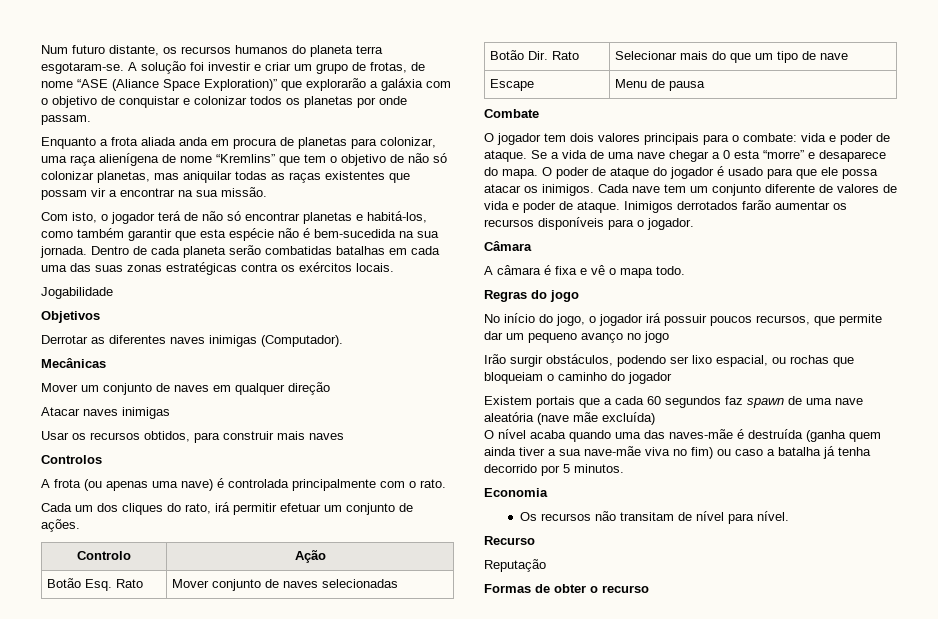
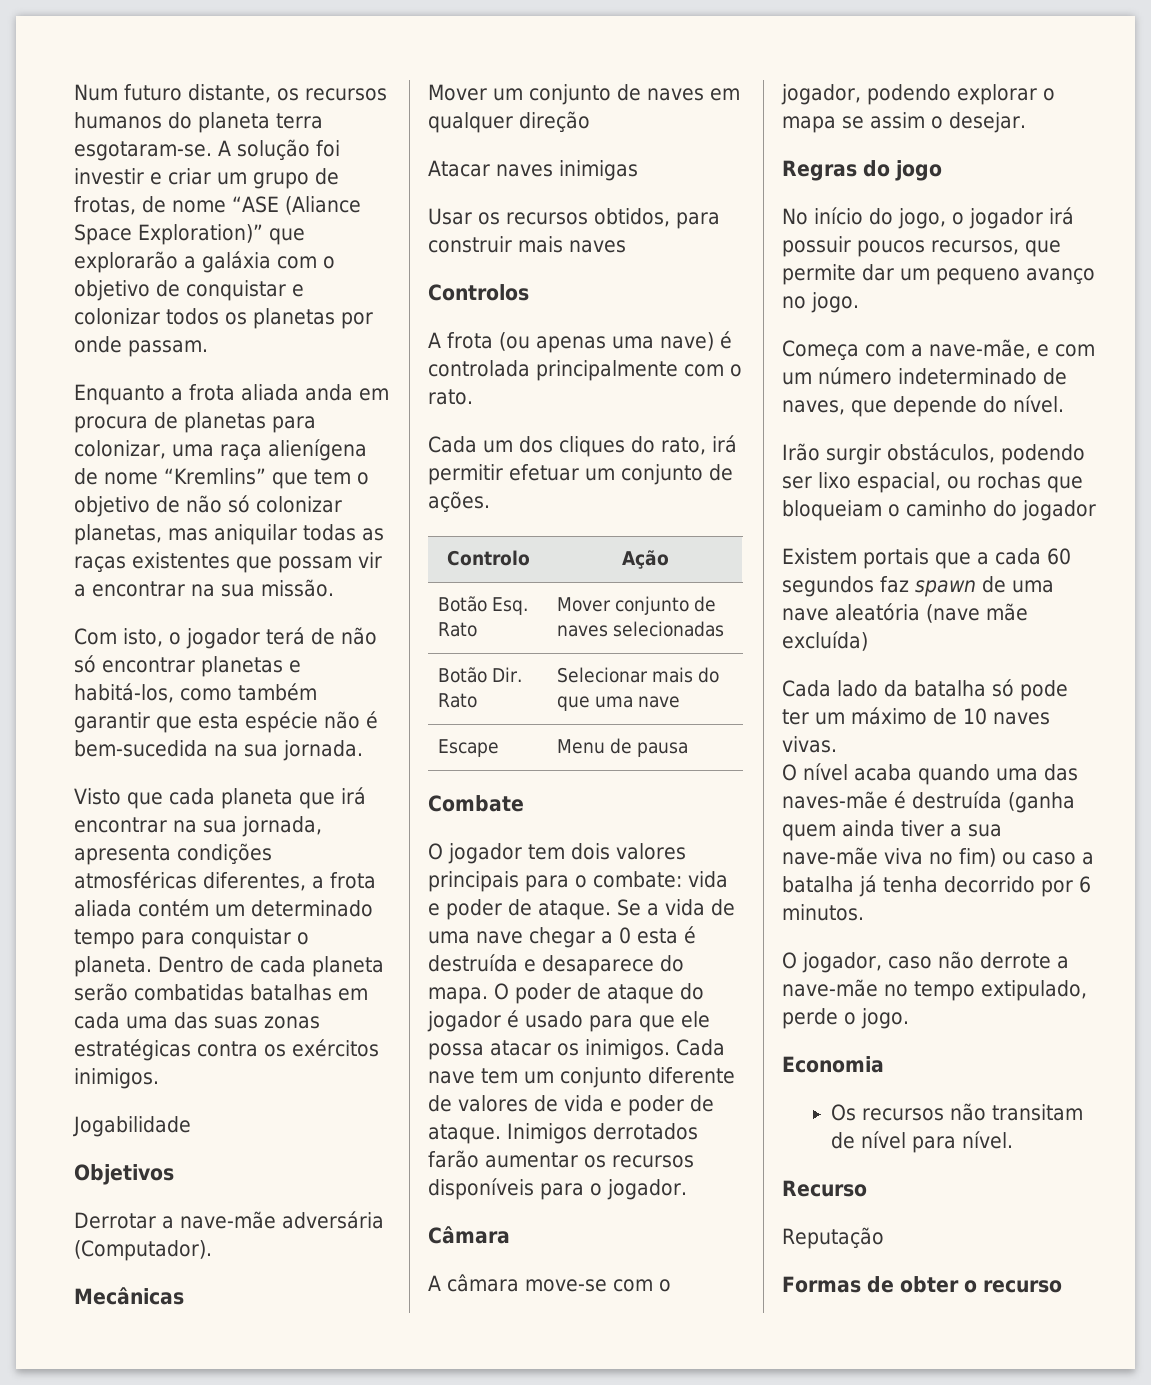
(87, 252) none -> [74,787,366,809] [74,816,322,837] [74,843,272,865] [74,871,376,891] [74,899,373,917] [74,928,309,949] [74,956,152,977] // Visto que cada planeta que irá encontrar na sua jornada, apresenta condições atmosféricas diferentes, a frota aliada contém um determinado tempo para conquistar o planeta.
[356,263,394,272] locais. -> [74,1068,159,1089] inimigos.
[91,335,257,347] as diferentes naves inimigas -> [162,1211,384,1229] a nave-mãe adversária
[754,51,816,63] um tipo de -> [595,696,634,708] uma
[763,150,804,159] “morre” -> [684,926,696,944] [428,954,518,972] é destruída
[544,265,685,278] é fixa e vê o mapa todo. -> [525,1279,671,1292] [781,84,1055,105] [782,112,1026,133] move-se com o jogador, podendo explorar o mapa se assim o desejar.
[644,331,669,343] jogo -> [811,292,859,313] [782,339,1095,361] [782,367,1067,385] [782,395,1064,417] jogo. // Começa com a nave-mãe, e com um número indeterminado de naves, que depende do nível.
(655, 418) none -> [782,679,1068,701] [782,707,1050,725] [782,736,837,753] // Cada lado da batalha só pode ter um máximo de 10 naves vivas.
[563,464,570,473] 5 -> [1079,876,1091,893] 6
(624, 468) none -> [782,951,1069,973] [782,979,1087,1001] [782,1008,909,1029] // O jogador, caso não derrote a nave-mãe no tempo extipulado, perde o jogo.

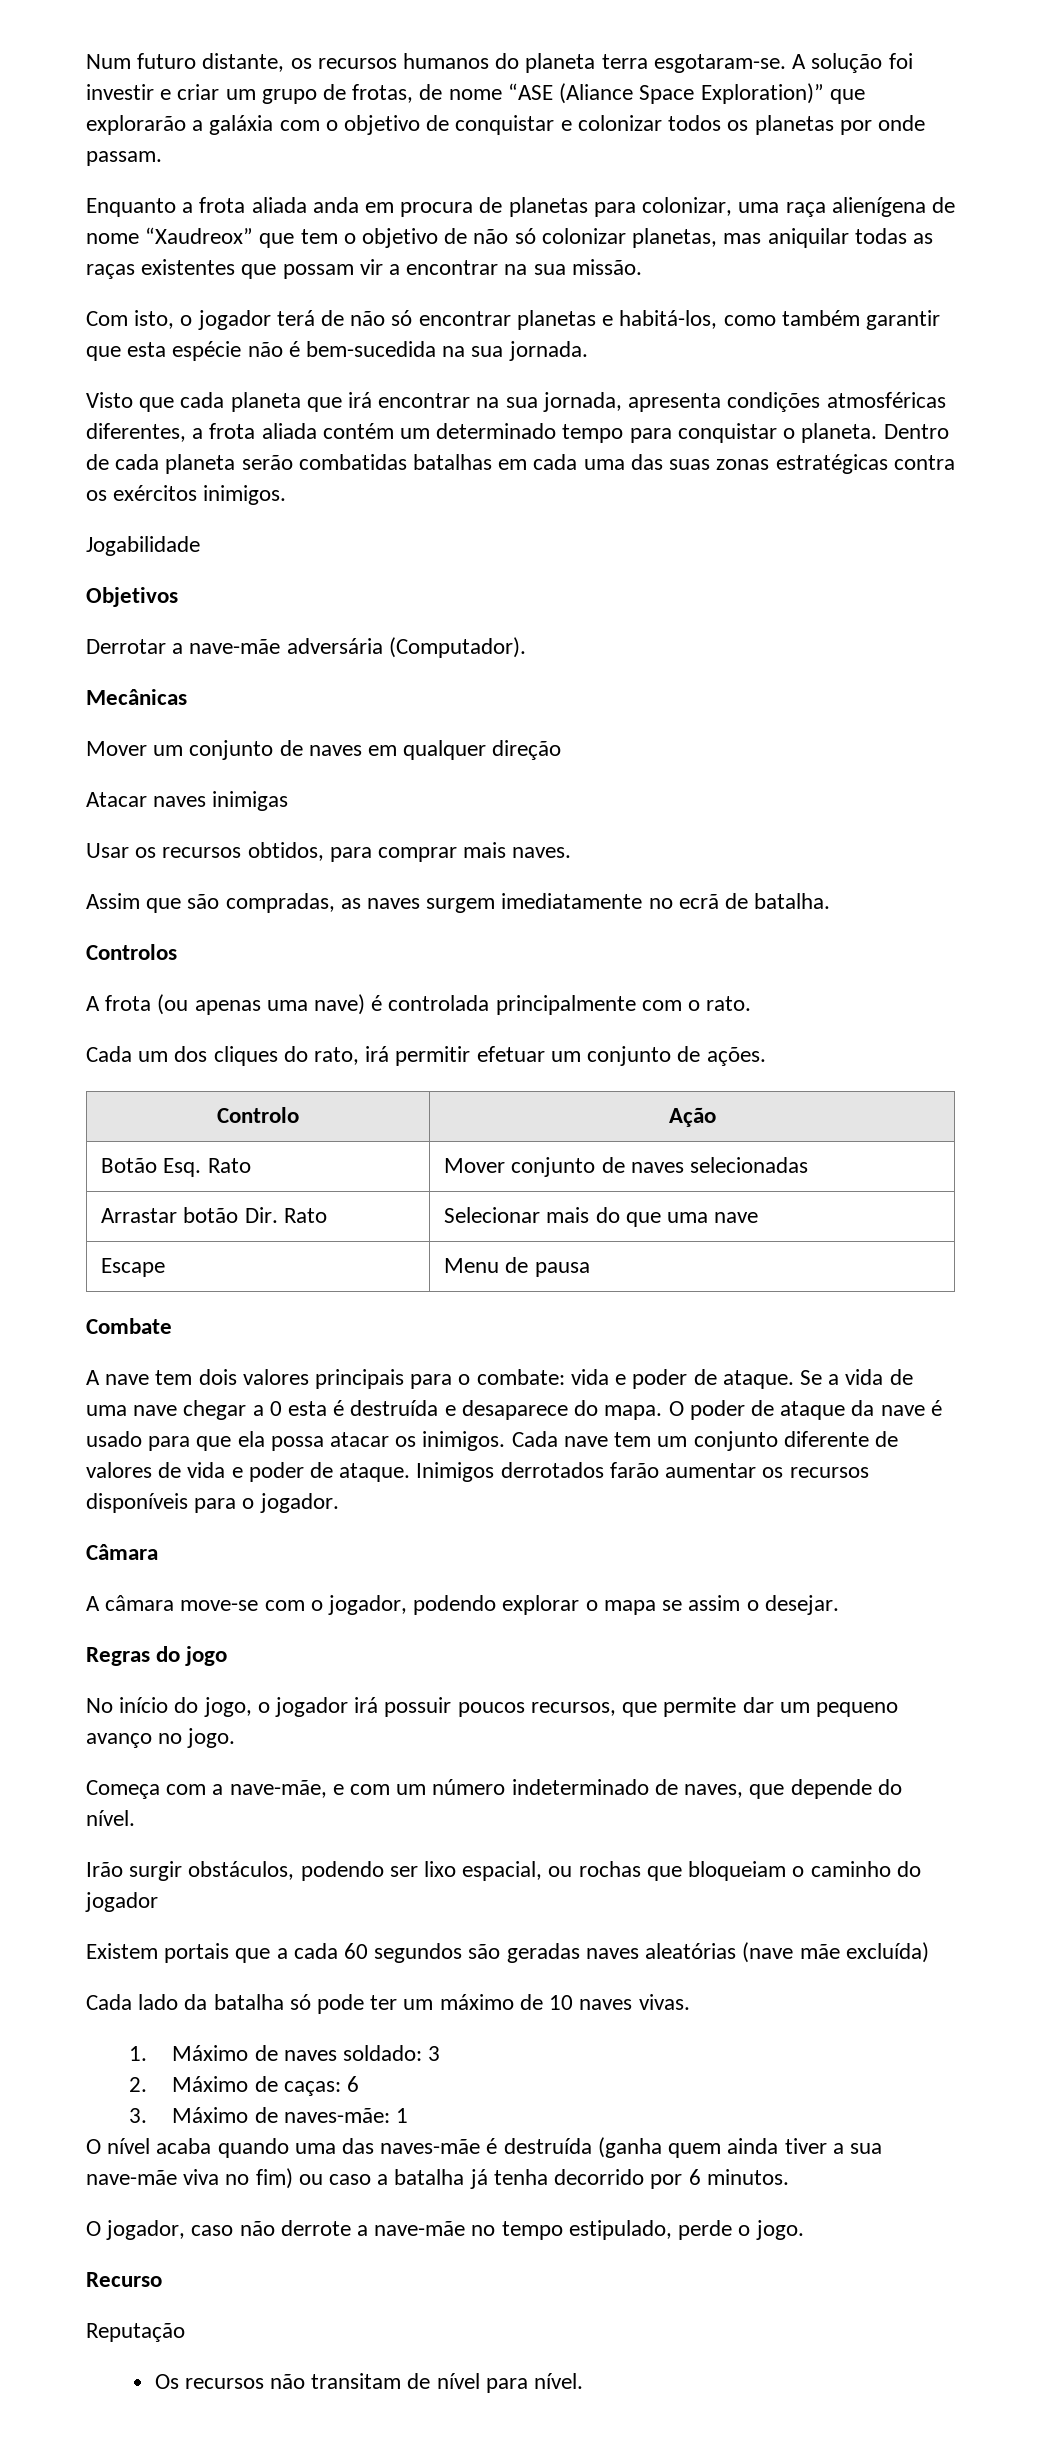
[164,468,266,485] “Kremlins” -> [145,227,254,244] “Xaudreox”
[428,236,626,253] construir mais naves -> [378,842,572,862] [86,893,831,913] comprar mais naves. // Assim que são compradas, as naves surgem imediatamente no ecrã de batalha.
[438,667,488,683] Botão -> [101,1207,239,1223] Arrastar botão
[428,843,522,864] O jogador -> [86,1370,150,1385] A nave
[680,983,704,1000] [427,1011,501,1032] do jogador -> [851,1400,925,1416] da nave
[681,1011,710,1028] ele -> [237,1431,265,1447] ela
[880,576,1054,597] [782,603,920,621] faz spawn de uma nave aleatória -> [468,1943,737,1963] são geradas naves aleatórias
(837, 744) none -> [129,2045,441,2061] [129,2076,360,2096] [129,2107,409,2123] // 1. Máximo de naves soldado: 3 // 2. Máximo de caças: 6 // 3. Máximo de naves-mãe: 1
[981,980,1087,1001] extipulado, -> [568,2220,672,2240] estipulado,
[782,1056,884,1073] Economia -> [86,2272,162,2287] [86,2323,185,2342] Recurso // Reputação
[782,1180,867,1197] [782,1227,884,1249] [782,1276,1062,1293] // Recurso // Reputação // Formas de obter o recurso -> (584, 2381) none

